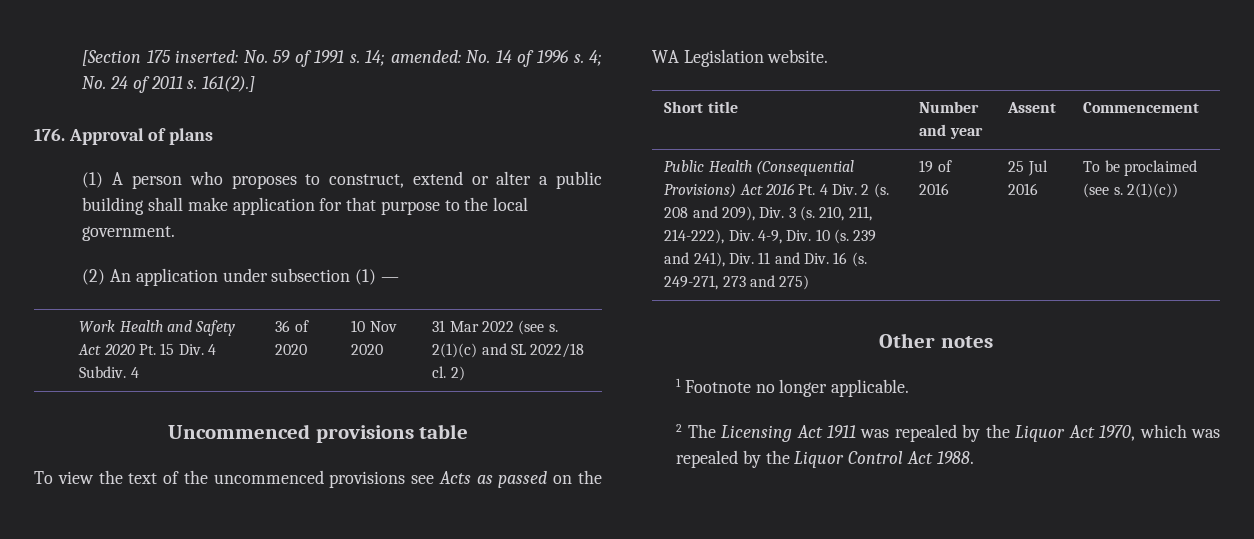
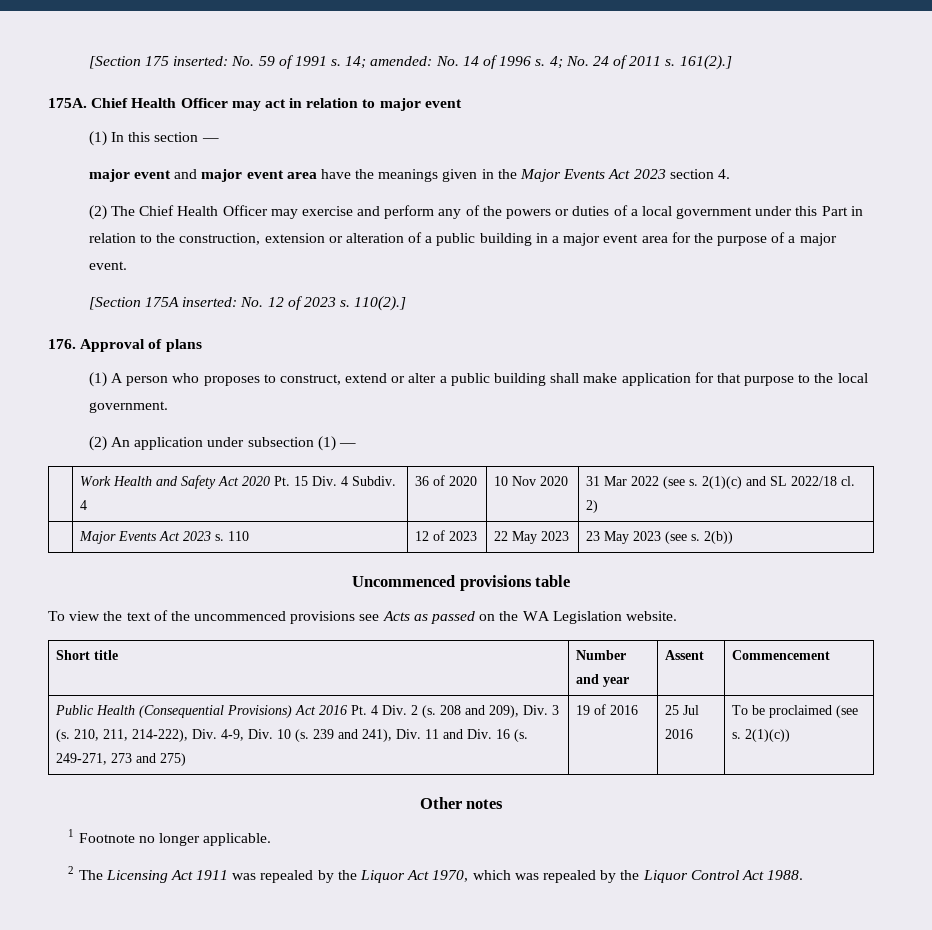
(256, 84) none -> [48,98,462,111] [88,131,219,146] [88,169,730,182] [88,205,863,220] [88,232,837,246] [88,261,127,270] [88,296,407,311] // 175A. Chief Health Officer may act in relation to major event // (1) In this section — // major event and major event area have the meanings given in the Major Events Act 2023 section 4. // (2) The Chief Health Officer may exercise and perform any of the powers or duties of a local government under this Part in relation to the construction, extension or alteration of a public building in a major event area for the purpose of a major event. // [Section 175A inserted: No. 12 of 2023 s. 110(2).]
(465, 373) none -> [79,531,250,544] [415,530,478,541] [494,531,570,544] [586,531,734,544] // | Major Events Act 2023 s. 110 | 12 of 2023 | 22 May 2023 | 23 May 2023 (see s. 2(b))

